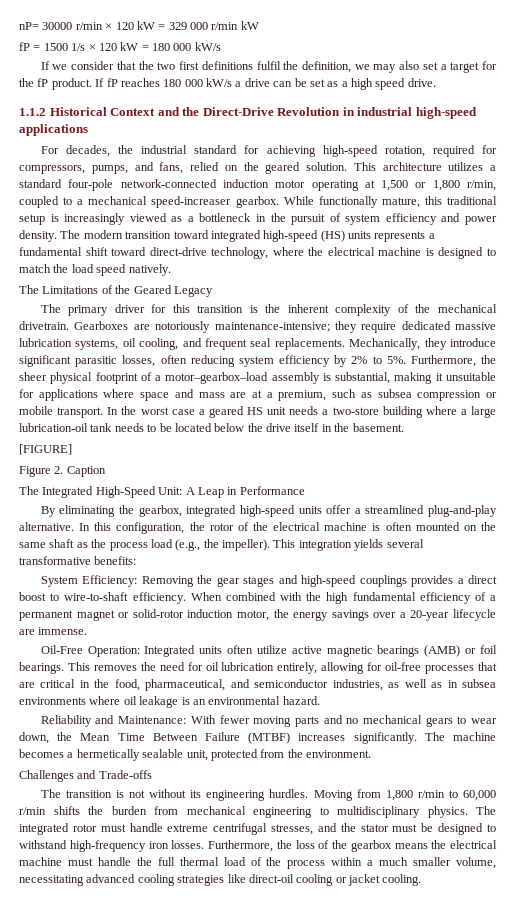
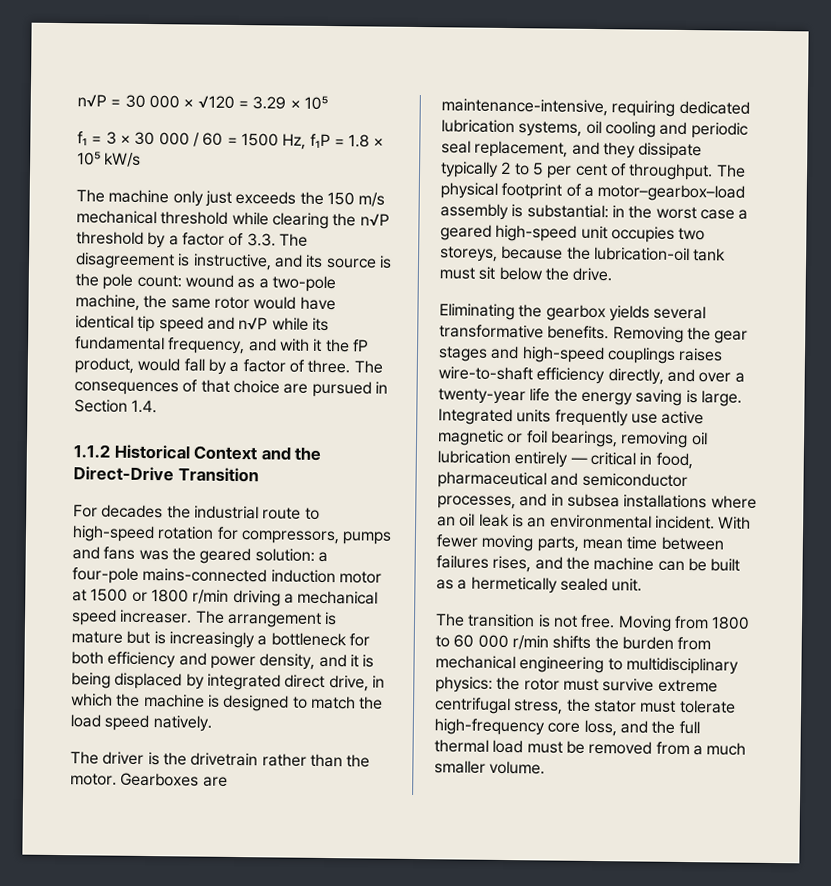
[19,21,259,30] [19,42,221,51] [40,61,497,73] [19,78,436,90] nP= 30000 r/min × 120 kW = 329 000 r/min kW // fP = 1500 1/s × 120 kW = 180 000 kW/s // If we consider that the two first definitions fulfil the definition, we may also set a target for the fP product. If fP reaches 180 000 kW/s a drive can be set as a high speed drive. -> [77,94,328,110] [77,131,385,150] [77,151,142,167] [76,189,386,207] [76,210,390,230] [76,231,308,249] [75,252,392,271] [75,273,336,293] [75,294,336,311] [75,315,329,333] [75,336,369,355] [74,357,383,375] [74,379,388,398] [74,399,158,414] n√P = 30 000 × √120 = 3.29 × 10⁵ // f₁ = 3 × 30 000 / 60 = 1500 Hz, f₁P = 1.8 × 10⁵ kW/s // The machine only just exceeds the 150 m/s mechanical threshold while clearing the n√P threshold by a factor of 3.3. The disagreement is instructive, and its source is the pole count: wound as a two-pole machine, the same rotor would have identical tip speed and n√P while its fundamental frequency, and with it the fP product, would fall by a factor of three. The consequences of that choice are pursued in Section 1.4.
[277,107,477,119] [19,124,88,136] Revolution in industrial high-speed applications -> [177,467,259,483] Transition
[65,145,110,157] decades, -> [101,504,164,519] decades
[194,145,497,157] [19,162,496,174] [19,179,497,191] [19,196,498,208] [19,213,497,225] [19,230,435,242] [19,247,375,259] standard for achieving high-speed rotation, required for compressors, pumps, and fans, relied on the geared solution. This architecture utilizes a standard four-pole network-connected induction motor operating at 1,500 or 1,800 r/min, coupled to a mechanical speed-increaser gearbox. While functionally mature, this traditional setup is increasingly viewed as a bottleneck in the pursuit of system efficiency and power density. The modern transition toward integrated high-speed (HS) units represents a fundamental shift toward direct-drive technology, where the electrical -> [262,507,320,520] [72,525,393,545] [72,546,328,565] [72,567,382,584] [72,588,379,607] [71,609,338,628] [71,630,370,649] [71,651,375,670] [71,672,385,692] [71,693,141,707] route to high-speed rotation for compressors, pumps and fans was the geared solution: a four-pole mains-connected induction motor at 1500 or 1800 r/min driving a mechanical speed increaser. The arrangement is mature but is increasingly a bottleneck for both efficiency and power density, and it is being displaced by integrated direct drive, in which the
[42,285,213,297] [40,304,497,316] [19,321,496,333] [19,338,496,350] [19,355,497,367] [19,372,47,381] Limitations of the Geared Legacy // The primary driver for this transition is the inherent complexity of the mechanical drivetrain. Gearboxes are notoriously maintenance-intensive; they require dedicated massive lubrication systems, oil cooling, and frequent seal replacements. Mechanically, they introduce significant parasitic losses, often reducing system efficiency by 2% to 5%. Furthermore, the sheer -> [102,751,371,768] [70,772,228,787] [441,98,750,117] [441,119,748,139] [441,140,703,160] [440,161,746,181] driver is the drivetrain rather than the motor. Gearboxes are maintenance-intensive, requiring dedicated lubrication systems, oil cooling and periodic seal replacement, and they dissipate typically 2 to 5 per cent of throughput. The
[335,372,496,384] [19,389,498,401] [19,406,119,418] substantial, making it unsuitable for applications where space and mass are at a premium, such as subsea compression or mobile transport. In -> [526,204,625,219] substantial: in
[247,406,496,418] [19,423,404,432] [19,444,72,455] [19,466,106,477] [19,486,305,498] [40,505,498,517] [19,522,497,534] [19,539,424,551] [19,556,137,565] [40,575,138,587] HS unit needs a two-store building where a large lubrication-oil tank needs to be located below the drive itself in the basement. // [FIGURE] // Figure 2. Caption // The Integrated High-Speed Unit: A Leap in Performance // By eliminating the gearbox, integrated high-speed units offer a streamlined plug-and-play alternative. In this configuration, the rotor of the electrical machine is often mounted on the same shaft as the process load (e.g., the impeller). This integration yields several transformative benefits: // System Efficiency: -> [495,224,706,243] [440,245,727,262] [439,266,613,282] [439,303,707,322] [439,324,610,340] high-speed unit occupies two storeys, because the lubrication-oil tank must sit below the drive. // Eliminating the gearbox yields several transformative benefits.
[411,575,498,587] [19,592,497,604] [19,609,496,621] [19,627,88,635] [40,645,497,657] [19,662,497,674] [19,679,496,691] [19,696,320,708] [40,715,498,727] [19,732,496,744] [19,749,371,761] [19,770,152,782] [40,789,496,801] provides a direct boost to wire-to-shaft efficiency. When combined with the high fundamental efficiency of a permanent magnet or solid-rotor induction motor, the energy savings over a 20-year lifecycle are immense. // Oil-Free Operation: Integrated units often utilize active magnetic bearings (AMB) or foil bearings. This removes the need for oil lubrication entirely, allowing for oil-free processes that are critical in the food, pharmaceutical, and semiconductor industries, as well as in subsea environments where oil leakage is an environmental hazard. // Reliability and Maintenance: With fewer moving parts and no mechanical gears to wear down, the Mean Time Between Failure (MTBF) increases significantly. The machine becomes a hermetically sealable unit, protected from the environment. // Challenges and Trade-offs // The transition is not without its engineering hurdles. Moving from 1,800 r/min to 60,000 -> [678,347,724,362] [438,366,745,385] [438,388,742,407] [438,408,705,427] [437,429,708,449] [437,450,693,470] [437,471,688,489] [437,493,757,510] [437,513,752,530] [436,534,724,552] [436,555,741,573] [436,576,643,594] [435,613,751,632] [435,634,509,649] raises wire-to-shaft efficiency directly, and over a twenty-year life the energy saving is large. Integrated units frequently use active magnetic or foil bearings, removing oil lubrication entirely — critical in food, pharmaceutical and semiconductor processes, and in subsea installations where an oil leak is an environmental incident. With fewer moving parts, mean time between failures rises, and the machine can be built as a hermetically sealed unit. // The transition is not free. Moving from 1800 to 60 000
[427,806,496,818] [19,823,69,835] physics. The integrated -> [435,676,521,693] physics: the
[129,823,163,832] handle -> [602,678,655,692] survive
[271,823,337,835] stresses, and -> [513,699,564,715] stress,
[421,823,497,835] [19,840,497,852] [19,857,496,869] [19,874,422,886] be designed to withstand high-frequency iron losses. Furthermore, the loss of the gearbox means the electrical machine must handle the full thermal load of the process within a much smaller volume, necessitating advanced cooling strategies like direct-oil cooling or jacket cooling. -> [679,699,736,714] [434,718,700,737] [434,739,747,756] [434,760,546,775] tolerate high-frequency core loss, and the full thermal load must be removed from a much smaller volume.

